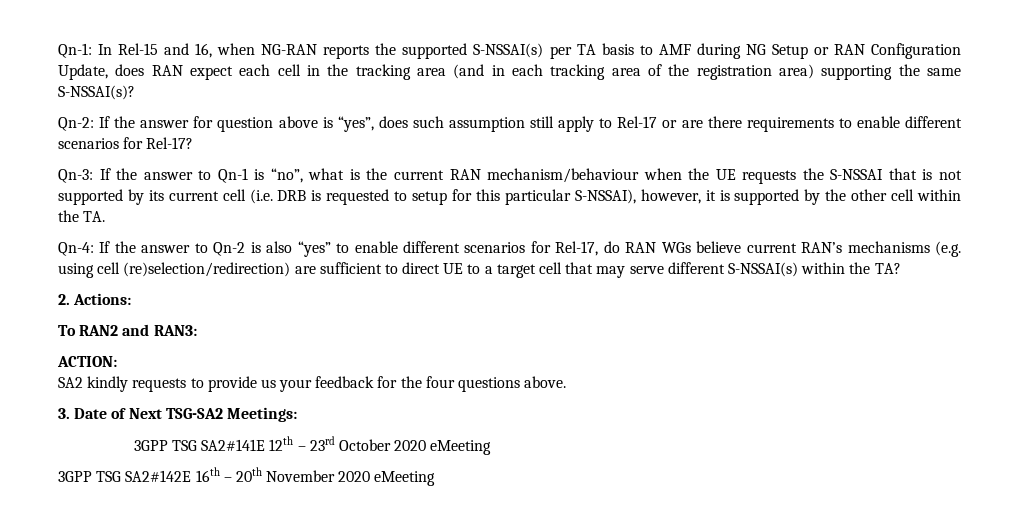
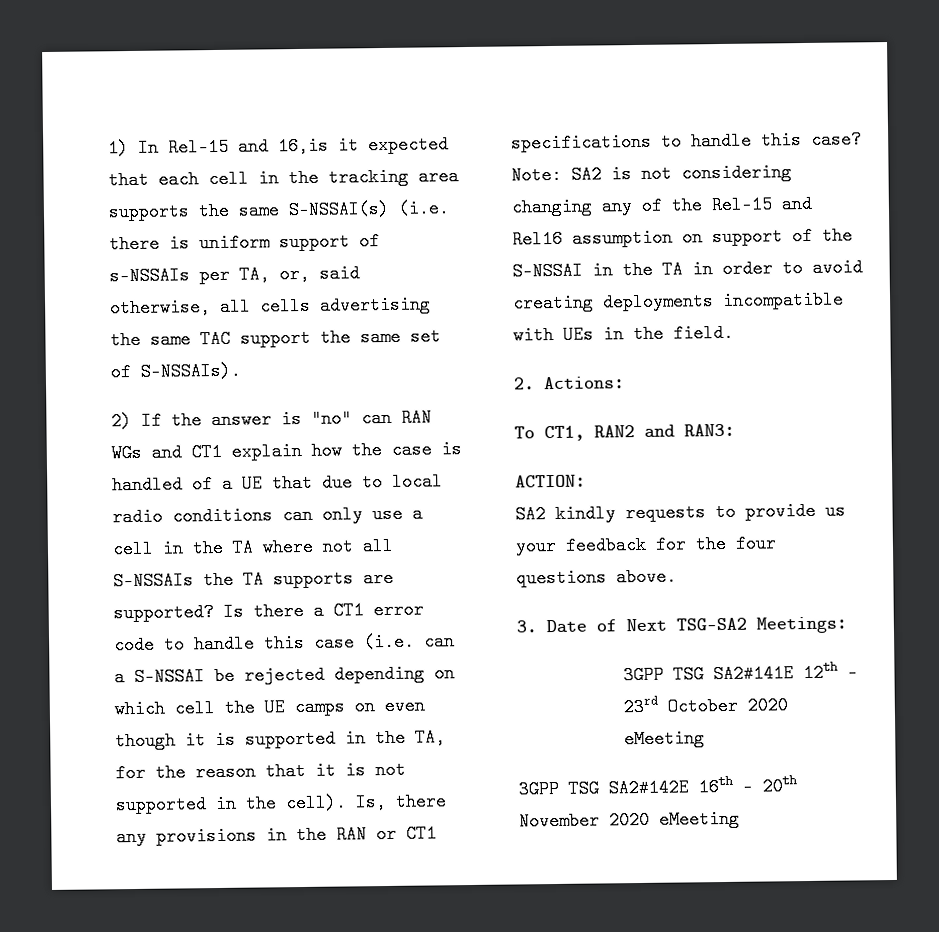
[58,43,92,58] Qn-1: -> [108,139,129,158] 1)
[195,43,961,59] [58,64,233,80] 16, when NG-RAN reports the supported S-NSSAI(s) per TA basis to AMF during NG Setup or RAN Configuration Update, does RAN expect -> [278,135,449,156] [108,170,149,190] 16,is it expected that
[453,64,962,80] [58,85,135,100] [58,116,963,132] [58,137,194,149] [58,168,962,184] [58,189,962,205] [58,210,106,222] [58,241,962,257] [58,262,901,278] (and in each tracking area of the registration area) supporting the same S-NSSAI(s)? // Qn-2: If the answer for question above is “yes”, does such assumption still apply to Rel-17 or are there requirements to enable different scenarios for Rel-17? // Qn-3: If the answer to Qn-1 is “no”, what is the current RAN mechanism/behaviour when the UE requests the S-NSSAI that is not supported by its current cell (i.e. DRB is requested to setup for this particular S-NSSAI), however, it is supported by the other cell within the TA. // Qn-4: If the answer to Qn-2 is also “yes” to enable different scenarios for Rel-17, do RAN WGs believe current RAN’s mechanisms (e.g. using cell (re)selection/redirection) are sufficient to direct UE to a target cell that may serve different S-NSSAI(s) within the TA? -> [108,199,450,222] [109,232,380,254] [109,264,360,286] [109,295,431,318] [110,327,441,350] [110,361,241,382] [111,408,432,431] [111,440,462,463] [112,472,443,495] [112,504,423,527] [112,536,394,559] [113,568,394,591] [113,600,424,623] [113,632,455,655] [114,664,455,687] [114,696,425,719] [115,728,446,751] [115,760,406,783] [115,792,447,815] [116,824,437,847] [511,130,862,153] [511,163,792,185] [511,194,813,217] [512,226,853,249] [512,258,863,281] [512,290,844,313] [513,323,734,345] supports the same S-NSSAI(s) (i.e. there is uniform support of s-NSSAIs per TA, or, said otherwise, all cells advertising the same TAC support the same set of S-NSSAIs). // 2) If the answer is "no" can RAN WGs and CT1 explain how the case is handled of a UE that due to local radio conditions can only use a cell in the TA where not all S-NSSAIs the TA supports are supported? Is there a CT1 error code to handle this case (i.e. can a S-NSSAI be rejected depending on which cell the UE camps on even though it is supported in the TA, for the reason that it is not supported in the cell). Is, there any provisions in the RAN or CT1 specifications to handle this case? Note: SA2 is not considering changing any of the Rel-15 and Rel16 assumption on support of the S-NSSAI in the TA in order to avoid creating deployments incompatible with UEs in the field.
(76, 330) none -> [544,425,585,442] CT1,

